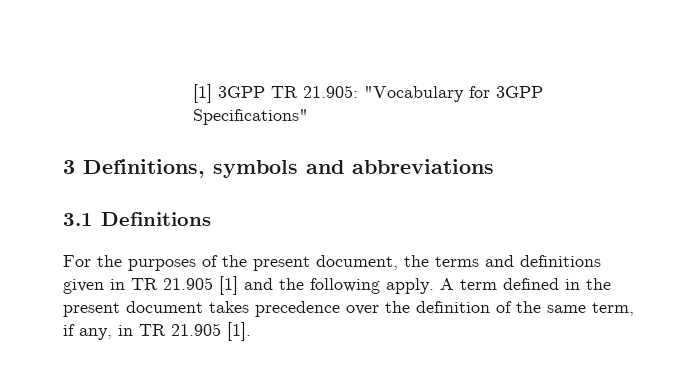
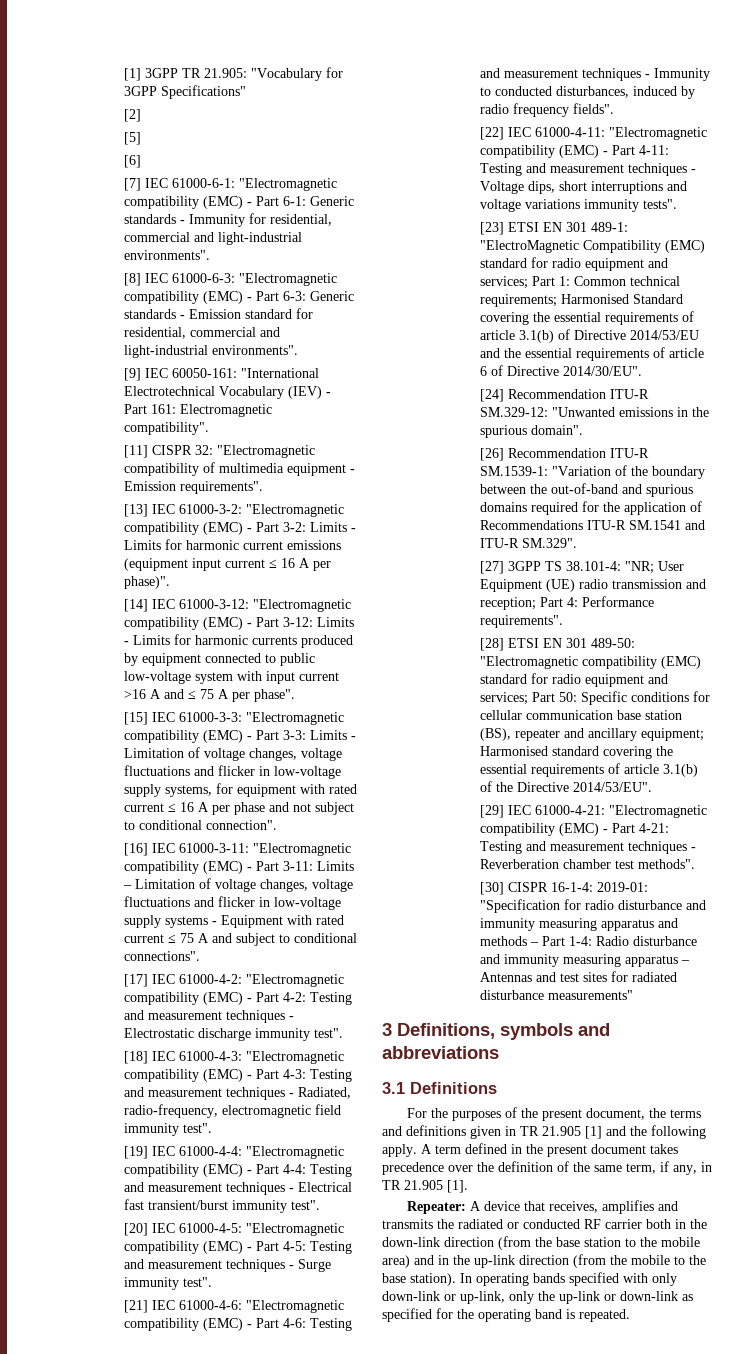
(308, 117) none -> [124,109,142,122] [124,132,142,145] [124,155,142,168] [124,178,338,191] [124,196,355,209] [124,213,333,227] [124,232,303,245] [124,250,211,260] [124,273,338,286] [124,291,355,304] [124,308,314,319] [124,327,281,339] [124,345,299,358] [124,368,320,381] [124,386,332,399] [124,404,273,417] [124,422,210,435] [124,445,316,458] [124,462,356,476] [124,481,264,494] [124,504,345,517] [124,522,357,535] [124,539,342,550] [124,558,332,571] [124,576,171,589] [124,599,352,612] [124,617,355,630] [124,634,354,648] [124,653,316,666] [124,671,340,684] [124,689,296,702] [124,712,345,725] [124,730,357,743] [124,747,343,761] [124,765,342,779] [124,783,358,797] [124,802,355,815] [124,820,278,830] [124,843,352,856] [124,861,355,874] [123,878,354,892] [124,896,342,910] [124,915,345,928] [124,933,358,946] [124,951,201,961] [124,974,345,987] [124,992,353,1005] [124,1010,295,1023] [124,1028,344,1041] [124,1051,345,1064] [124,1069,353,1082] [124,1087,352,1100] [124,1104,342,1118] [124,1123,213,1136] [124,1146,345,1159] [124,1164,353,1177] [124,1182,353,1195] [124,1199,321,1213] [124,1223,345,1236] [124,1241,353,1254] [124,1259,332,1272] [124,1277,213,1290] [124,1300,345,1313] [124,1318,353,1331] [480,68,711,81] [480,86,696,99] [480,103,615,117] [480,127,708,140] [480,145,670,158] [480,163,697,176] [480,181,688,194] [480,199,678,212] [480,222,629,235] [480,240,706,253] [480,257,669,271] [480,276,681,289] [480,294,684,307] [480,311,695,325] [480,329,700,343] [480,347,705,361] [480,365,643,376] [480,389,650,402] [480,407,710,417] [480,425,584,438] [480,448,650,461] [480,465,706,479] [480,483,694,497] [480,501,703,515] [480,520,706,530] [480,538,578,548] [480,561,685,574] [480,579,707,592] [480,596,655,610] [480,615,564,628] [480,638,636,651] [480,656,702,669] [480,673,669,687] [480,691,711,705] [480,710,683,720] [480,728,705,741] [480,746,674,759] [480,763,699,777] [480,781,653,792] [480,805,708,818] [480,823,670,836] [480,841,697,854] [480,859,696,869] [480,882,649,895] [480,899,707,913] [480,918,679,931] [480,936,698,946] [480,954,691,967] [480,971,678,982] [480,990,634,1000] // [2] // [5] // [6] // [7] IEC 61000-6-1: "Electromagnetic compatibility (EMC) - Part 6-1: Generic standards - Immunity for residential, commercial and light-industrial environments". // [8] IEC 61000-6-3: "Electromagnetic compatibility (EMC) - Part 6-3: Generic standards - Emission standard for residential, commercial and light-industrial environments". // [9] IEC 60050-161: "International Electrotechnical Vocabulary (IEV) - Part 161: Electromagnetic compatibility". // [11] CISPR 32: "Electromagnetic compatibility of multimedia equipment - Emission requirements". // [13] IEC 61000-3-2: "Electromagnetic compatibility (EMC) - Part 3-2: Limits - Limits for harmonic current emissions (equipment input current ≤ 16 A per phase)". // [14] IEC 61000-3-12: "Electromagnetic compatibility (EMC) - Part 3-12: Limits - Limits for harmonic currents produced by equipment connected to public low-voltage system with input current >16 A and ≤ 75 A per phase". // [15] IEC 61000-3-3: "Electromagnetic compatibility (EMC) - Part 3-3: Limits - Limitation of voltage changes, voltage fluctuations and flicker in low-voltage supply systems, for equipment with rated current ≤ 16 A per phase and not subject to conditional connection". // [16] IEC 61000-3-11: "Electromagnetic compatibility (EMC) - Part 3-11: Limits – Limitation of voltage changes, voltage fluctuations and flicker in low-voltage supply systems - Equipment with rated current ≤ 75 A and subject to conditional connections". // [17] IEC 61000-4-2: "Electromagnetic compatibility (EMC) - Part 4-2: Testing and measurement techniques - Electrostatic discharge immunity test". // [18] IEC 61000-4-3: "Electromagnetic compatibility (EMC) - Part 4-3: Testing and measurement techniques - Radiated, radio-frequency, electromagnetic field immunity test". // [19] IEC 61000-4-4: "Electromagnetic compatibility (EMC) - Part 4-4: Testing and measurement techniques - Electrical fast transient/burst immunity test". // [20] IEC 61000-4-5: "Electromagnetic compatibility (EMC) - Part 4-5: Testing and measurement techniques - Surge immunity test". // [21] IEC 61000-4-6: "Electromagnetic compatibility (EMC) - Part 4-6: Testing and measurement techniques - Immunity to conducted disturbances, induced by radio frequency fields". // [22] IEC 61000-4-11: "Electromagnetic compatibility (EMC) - Part 4-11: Testing and measurement techniques - Voltage dips, short interruptions and voltage variations immunity tests". // [23] ETSI EN 301 489-1: "ElectroMagnetic Compatibility (EMC) standard for radio equipment and services; Part 1: Common technical requirements; Harmonised Standard covering the essential requirements of article 3.1(b) of Directive 2014/53/EU and the essential requirements of article 6 of Directive 2014/30/EU". // [24] Recommendation ITU-R SM.329-12: "Unwanted emissions in the spurious domain". // [26] Recommendation ITU-R SM.1539-1: "Variation of the boundary between the out-of-band and spurious domains required for the application of Recommendations ITU-R SM.1541 and ITU-R SM.329". // [27] 3GPP TS 38.101-4: "NR; User Equipment (UE) radio transmission and reception; Part 4: Performance requirements". // [28] ETSI EN 301 489-50: "Electromagnetic compatibility (EMC) standard for radio equipment and services; Part 50: Specific conditions for cellular communication base station (BS), repeater and ancillary equipment; Harmonised standard covering the essential requirements of article 3.1(b) of the Directive 2014/53/EU". // [29] IEC 61000-4-21: "Electromagnetic compatibility (EMC) - Part 4-21: Testing and measurement techniques - Reverberation chamber test methods". // [30] CISPR 16-1-4: 2019-01: "Specification for radio disturbance and immunity measuring apparatus and methods – Part 1-4: Radio disturbance and immunity measuring apparatus – Antennas and test sites for radiated disturbance measurements"
(251, 331) none -> [406,1200,678,1214] [382,1219,707,1229] [382,1236,700,1250] [382,1254,706,1268] [382,1272,677,1286] [382,1291,693,1304] [382,1308,630,1322] // Repeater: A device that receives, amplifies and transmits the radiated or conducted RF carrier both in the down-link direction (from the base station to the mobile area) and in the up-link direction (from the mobile to the base station). In operating bands specified with only down-link or up-link, only the up-link or down-link as specified for the operating band is repeated.

